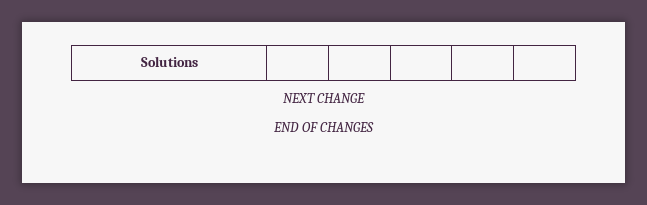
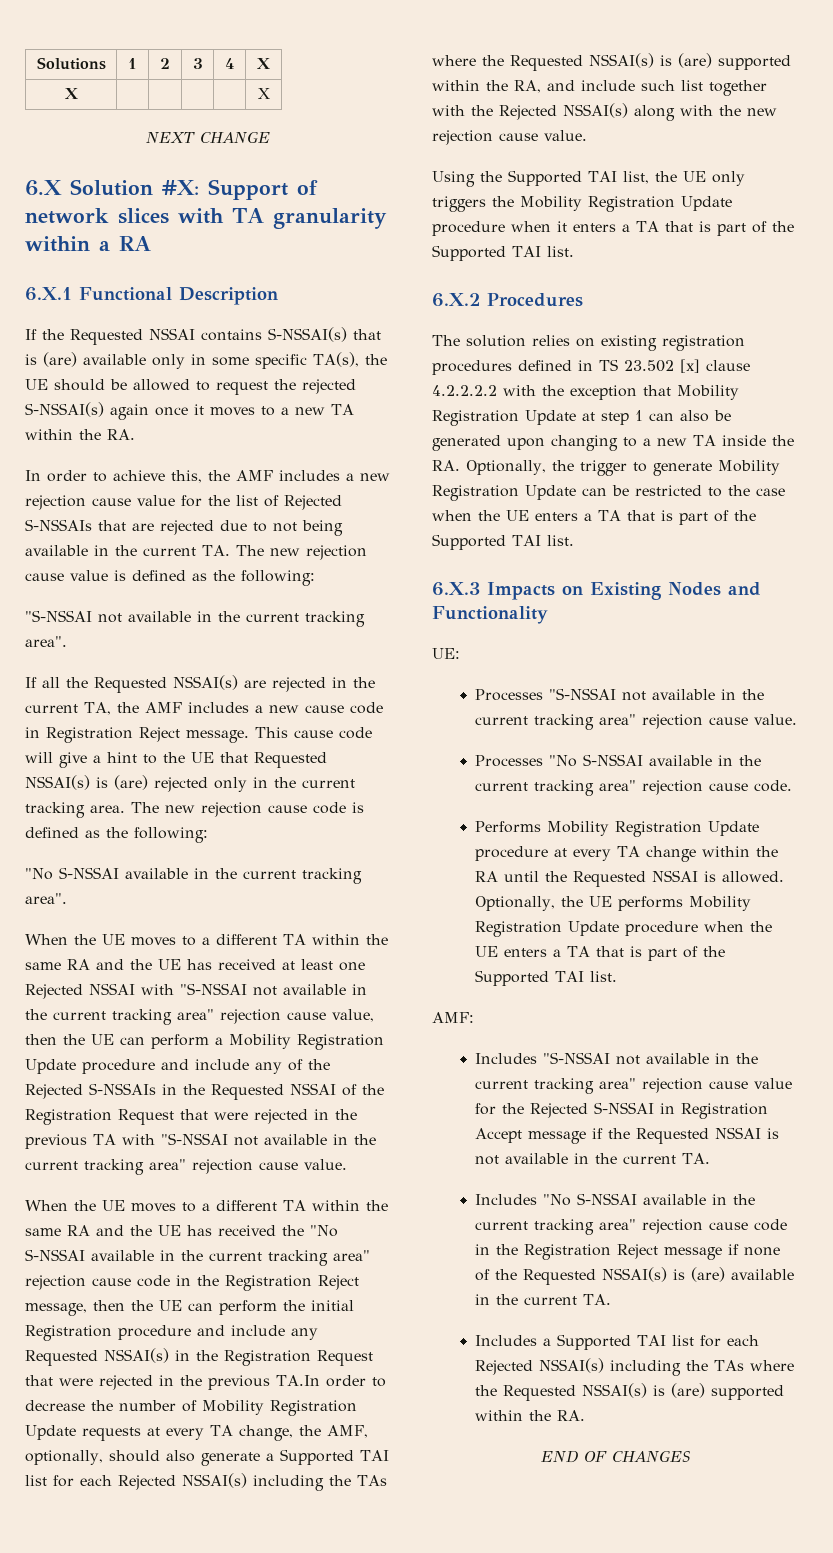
[282,93,366,103] | | | | // NEXT CHANGE -> [128,58,137,69] [160,58,170,69] [192,58,203,69] [225,58,234,69] [257,58,270,69] [64,88,78,99] [257,88,270,99] [146,131,270,143] [25,179,318,200] [25,208,387,229] [25,236,151,252] [25,287,278,305] [25,327,381,345] [25,352,387,369] [25,379,356,395] [25,402,354,420] [25,429,135,440] [25,470,390,483] [25,495,342,510] [25,519,343,536] [25,545,367,560] [25,570,315,586] [25,610,365,627] [25,636,67,647] [25,675,375,693] [25,702,383,715] [25,727,372,743] [25,752,327,768] [25,775,355,792] [25,802,364,818] [25,827,208,843] [25,867,362,884] [25,893,67,904] [25,934,388,946] [25,959,365,971] [25,983,367,999] [25,1009,374,1025] [25,1034,384,1050] [25,1059,330,1074] [25,1083,384,1100] [25,1109,357,1125] [25,1133,376,1149] [25,1159,347,1175] [25,1200,388,1212] [25,1225,338,1237] [25,1249,370,1266] [25,1275,359,1291] [25,1300,354,1316] [25,1325,318,1341] [25,1348,373,1366] [25,1375,386,1390] [25,1400,357,1416] [25,1425,368,1441] [25,1449,389,1466] [25,1473,387,1491] [432,53,791,71] [432,80,767,96] [432,103,777,121] [432,130,587,145] [432,170,745,187] [432,196,732,212] [432,221,794,236] [432,245,574,261] [432,293,583,307] [432,335,745,351] [432,359,750,375] [432,385,739,400] [432,410,731,426] [432,435,794,451] [432,460,780,476] [432,485,785,501] [432,510,756,525] [432,534,574,550] [432,582,761,600] [432,606,548,624] [432,648,460,659] [475,688,765,701] [475,714,798,730] [475,754,762,767] [475,780,793,796] [475,821,760,837] [475,846,779,862] [475,870,785,887] [475,896,752,911] [475,921,773,937] [475,946,726,961] [475,970,618,986] [432,1012,474,1023] [475,1052,759,1065] [475,1078,793,1094] [475,1102,769,1119] [475,1127,780,1144] [475,1153,711,1165] [475,1193,756,1206] [475,1219,788,1235] [475,1244,781,1260] [475,1267,795,1285] [475,1294,612,1305] [475,1334,760,1350] [475,1358,795,1376] [475,1383,785,1401] [475,1410,586,1421] 1 | 2 | 3 | 4 | X // X | | | | | X // NEXT CHANGE // 6.X Solution #X: Support of network slices with TA granularity within a RA // 6.X.1 Functional Description // If the Requested NSSAI contains S-NSSAI(s) that is (are) available only in some specific TA(s), the UE should be allowed to request the rejected S-NSSAI(s) again once it moves to a new TA within the RA. // In order to achieve this, the AMF includes a new rejection cause value for the list of Rejected S-NSSAIs that are rejected due to not being available in the current TA. The new rejection cause value is defined as the following: // "S-NSSAI not available in the current tracking area". // If all the Requested NSSAI(s) are rejected in the current TA, the AMF includes a new cause code in Registration Reject message. This cause code will give a hint to the UE that Requested NSSAI(s) is (are) rejected only in the current tracking area. The new rejection cause code is defined as the following: // "No S-NSSAI available in the current tracking area". // When the UE moves to a different TA within the same RA and the UE has received at least one Rejected NSSAI with "S-NSSAI not available in the current tracking area" rejection cause value, then the UE can perform a Mobility Registration Update procedure and include any of the Rejected S-NSSAIs in the Requested NSSAI of the Registration Request that were rejected in the previous TA with "S-NSSAI not available in the current tracking area" rejection cause value. // When the UE moves to a different TA within the same RA and the UE has received the "No S-NSSAI available in the current tracking area" rejection cause code in the Registration Reject message, then the UE can perform the initial Registration procedure and include any Requested NSSAI(s) in the Registration Request that were rejected in the previous TA.In order to decrease the number of Mobility Registration Update requests at every TA change, the AMF, optionally, should also generate a Supported TAI list for each Rejected NSSAI(s) including the TAs where the Requested NSSAI(s) is (are) supported within the RA, and include such list together with the Rejected NSSAI(s) along with the new rejection cause value. // Using the Supported TAI list, the UE only triggers the Mobility Registration Update procedure when it enters a TA that is part of the Supported TAI list. // 6.X.2 Procedures // The solution relies on existing registration procedures defined in TS 23.502 [x] clause 4.2.2.2.2 with the exception that Mobility Registration Update at step 1 can also be generated upon changing to a new TA inside the RA. Optionally, the trigger to generate Mobility Registration Update can be restricted to the case when the UE enters a TA that is part of the Supported TAI list. // 6.X.3 Impacts on Existing Nodes and Functionality // UE: // Processes "S-NSSAI not available in the current tracking area" rejection cause value. // Processes "No S-NSSAI available in the current tracking area" rejection cause code. // Performs Mobility Registration Update procedure at every TA change within the RA until the Requested NSSAI is allowed. Optionally, the UE performs Mobility Registration Update procedure when the UE enters a TA that is part of the Supported TAI list. // AMF: // Includes "S-NSSAI not available in the current tracking area" rejection cause value for the Rejected S-NSSAI in Registration Accept message if the Requested NSSAI is not available in the current TA. // Includes "No S-NSSAI available in the current tracking area" rejection cause code in the Registration Reject message if none of the Requested NSSAI(s) is (are) available in the current TA. // Includes a Supported TAI list for each Rejected NSSAI(s) including the TAs where the Requested NSSAI(s) is (are) supported within the RA.

